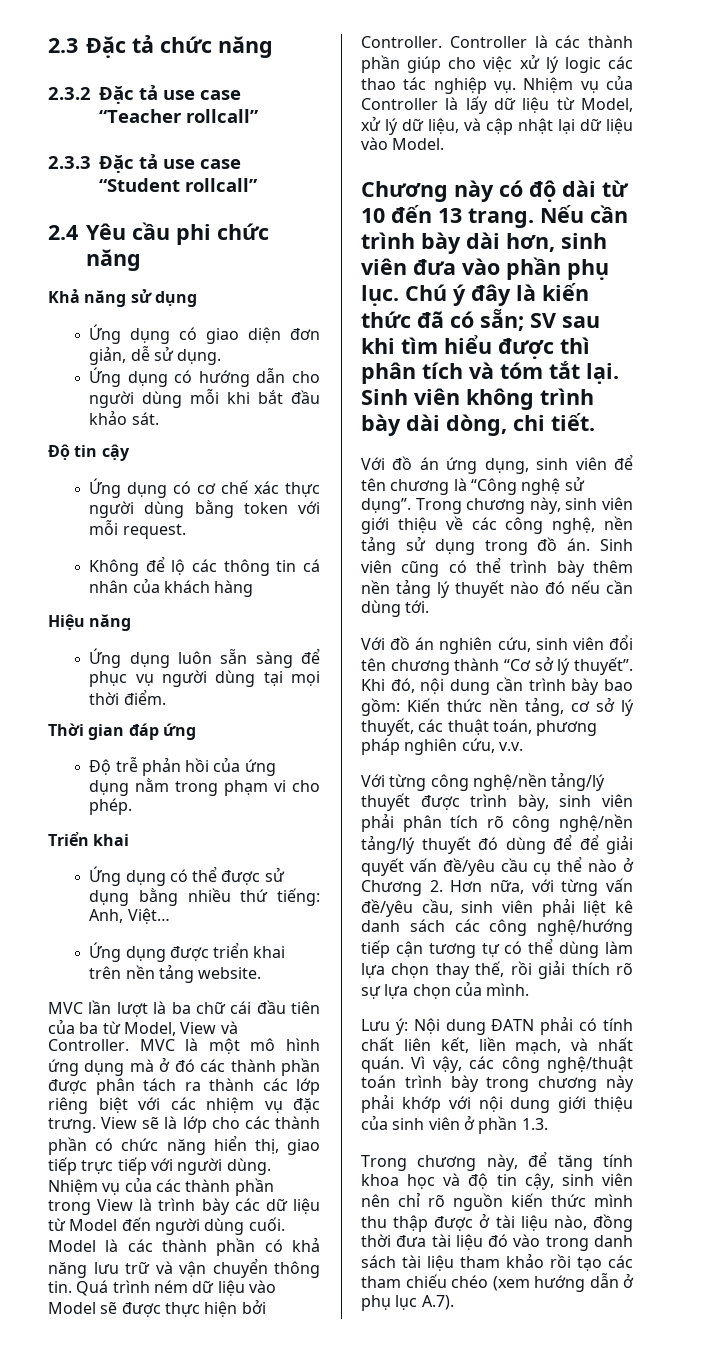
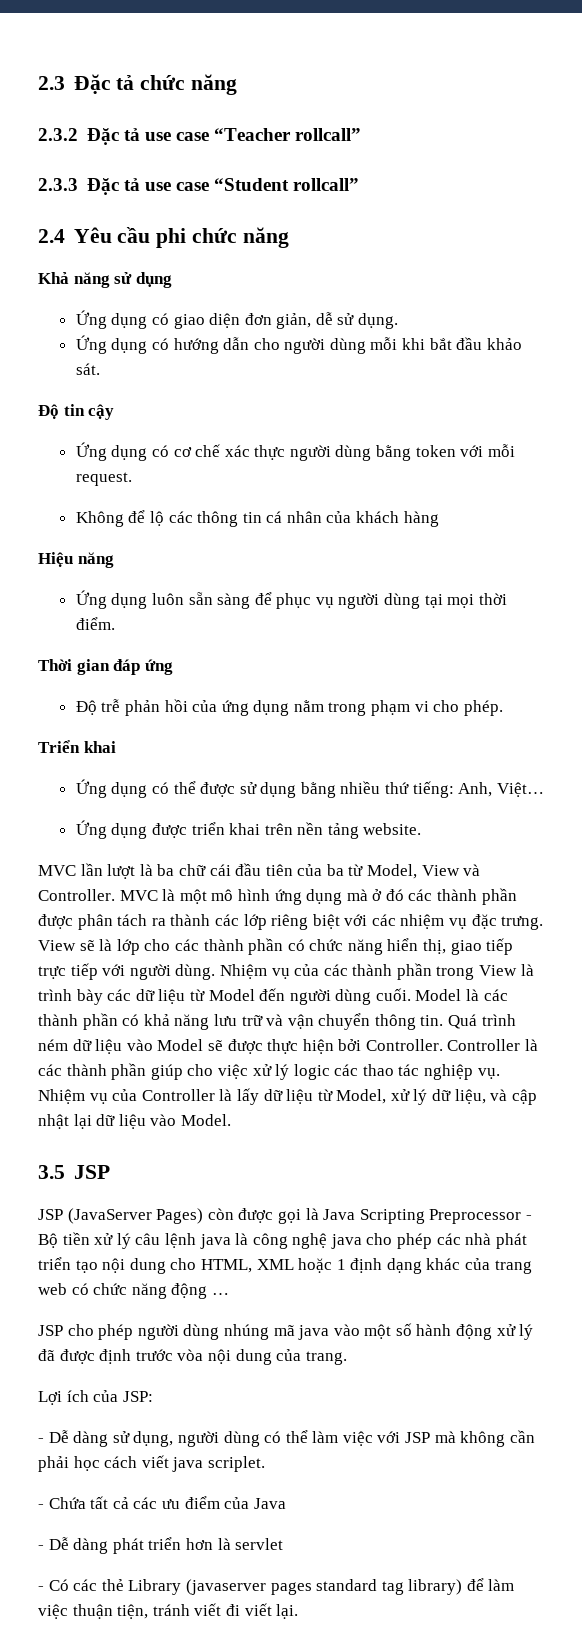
[361,180,629,202] [361,205,628,228] [361,232,607,254] [361,257,609,280] [361,283,589,306] [361,309,600,331] [361,335,590,359] [361,361,619,384] [361,388,594,410] [361,413,595,436] [361,454,633,474] [361,476,585,495] [361,497,633,514] [361,516,633,534] [361,536,633,555] [361,557,633,577] [361,579,633,598] [361,600,430,617] [361,634,633,654] [361,656,633,675] [361,677,633,695] [361,697,634,716] [361,718,598,736] [361,738,523,755] [361,772,606,791] [361,793,633,811] [361,813,633,832] [361,834,633,854] [361,856,634,876] [361,878,633,896] [361,898,633,917] [361,919,633,936] [361,938,633,958] [361,960,633,979] [361,981,530,999] [361,1016,633,1035] [361,1037,633,1054] [361,1056,633,1073] [361,1075,634,1092] [361,1094,633,1113] [361,1115,548,1134] [361,1151,633,1171] [361,1173,633,1190] [361,1192,633,1211] [361,1213,633,1232] [361,1234,633,1251] [361,1253,633,1271] [361,1273,634,1292] [361,1295,454,1311] Chương này có độ dài từ 10 đến 13 trang. Nếu cần trình bày dài hơn, sinh viên đưa vào phần phụ lục. Chú ý đây là kiến thức đã có sẵn; SV sau khi tìm hiểu được thì phân tích và tóm tắt lại. Sinh viên không trình bày dài dòng, chi tiết. // Với đồ án ứng dụng, sinh viên để tên chương là “Công nghệ sử dụng”. Trong chương này, sinh viên giới thiệu về các công nghệ, nền tảng sử dụng trong đồ án. Sinh viên cũng có thể trình bày thêm nền tảng lý thuyết nào đó nếu cần dùng tới. // Với đồ án nghiên cứu, sinh viên đổi tên chương thành “Cơ sở lý thuyết”. Khi đó, nội dung cần trình bày bao gồm: Kiến thức nền tảng, cơ sở lý thuyết, các thuật toán, phương pháp nghiên cứu, v.v. // Với từng công nghệ/nền tảng/lý thuyết được trình bày, sinh viên phải phân tích rõ công nghệ/nền tảng/lý thuyết đó dùng để để giải quyết vấn đề/yêu cầu cụ thể nào ở Chương 2. Hơn nữa, với từng vấn đề/yêu cầu, sinh viên phải liệt kê danh sách các công nghệ/hướng tiếp cận tương tự có thể dùng làm lựa chọn thay thế, rồi giải thích rõ sự lựa chọn của mình. // Lưu ý: Nội dung ĐATN phải có tính chất liên kết, liền mạch, và nhất quán. Vì vậy, các công nghệ/thuật toán trình bày trong chương này phải khớp với nội dung giới thiệu của sinh viên ở phần 1.3. // Trong chương này, để tăng tính khoa học và độ tin cậy, sinh viên nên chỉ rõ nguồn kiến thức mình thu thập được ở tài liệu nào, đồng thời đưa tài liệu đó vào trong danh sách tài liệu tham khảo rồi tạo các tham chiếu chéo (xem hướng dẫn ở phụ lục A.7). -> [38,1165,110,1179] [38,1208,532,1224] [38,1232,527,1249] [38,1257,532,1274] [38,1283,229,1299] [38,1323,534,1340] [38,1349,347,1365] [38,1390,153,1405] [38,1430,535,1447] [38,1455,265,1472] [38,1496,286,1509] [38,1537,284,1554] [38,1578,515,1595] [38,1603,299,1619] 3.5 JSP // JSP (JavaServer Pages) còn được gọi là Java Scripting Preprocessor - Bộ tiền xử lý câu lệnh java là công nghệ java cho phép các nhà phát triển tạo nội dung cho HTML, XML hoặc 1 định dạng khác của trang web có chức năng động … // JSP cho phép người dùng nhúng mã java vào một số hành động xử lý đã được định trước vòa nội dung của trang. // Lợi ích của JSP: // - Dễ dàng sử dụng, người dùng có thể làm việc với JSP mà không cần phải học cách viết java scriplet. // - Chứa tất cả các ưu điểm của Java // - Dễ dàng phát triển hơn là servlet // - Có các thẻ Library (javaserver pages standard tag library) để làm việc thuận tiện, tránh viết đi viết lại.

